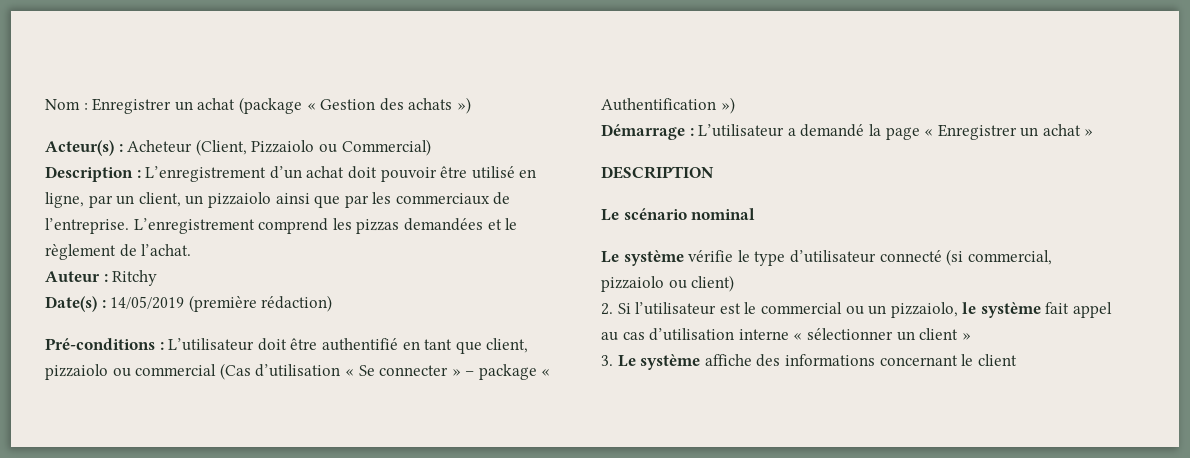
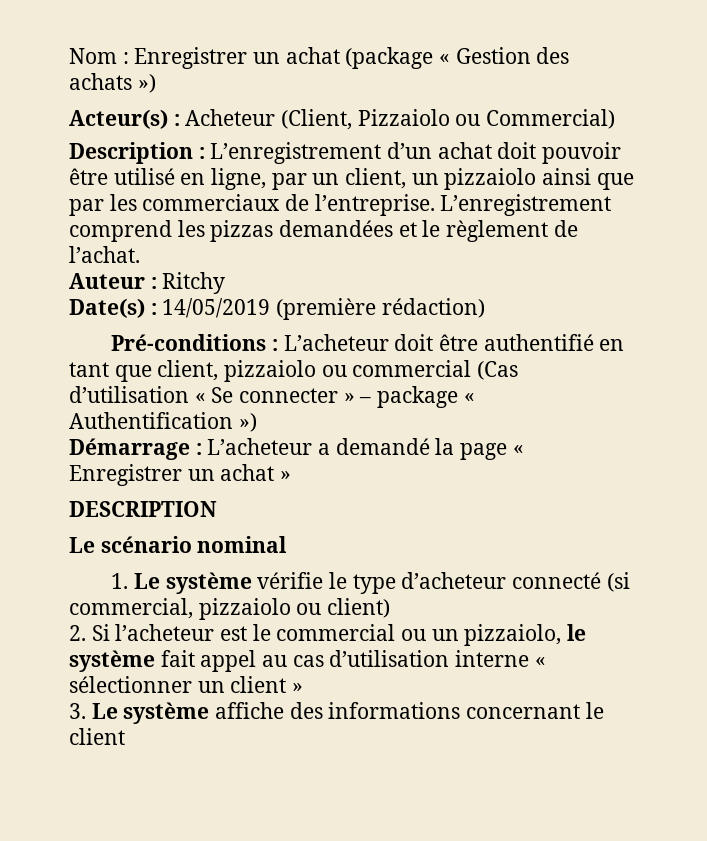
[168,338,255,351] L’utilisateur -> [283,334,389,351] L’acheteur
[698,124,785,137] L’utilisateur -> [207,438,313,455] L’acheteur
(756, 214) none -> [111,573,129,589] 1.
[789,250,876,263] d’utilisateur -> [401,572,507,589] d’acheteur
[635,302,717,315] l’utilisateur -> [115,624,215,641] l’acheteur

